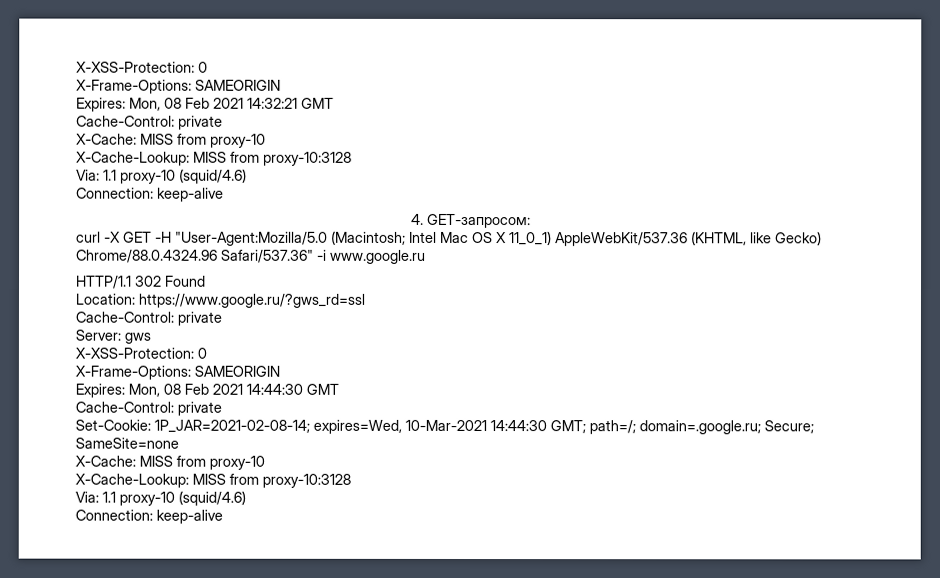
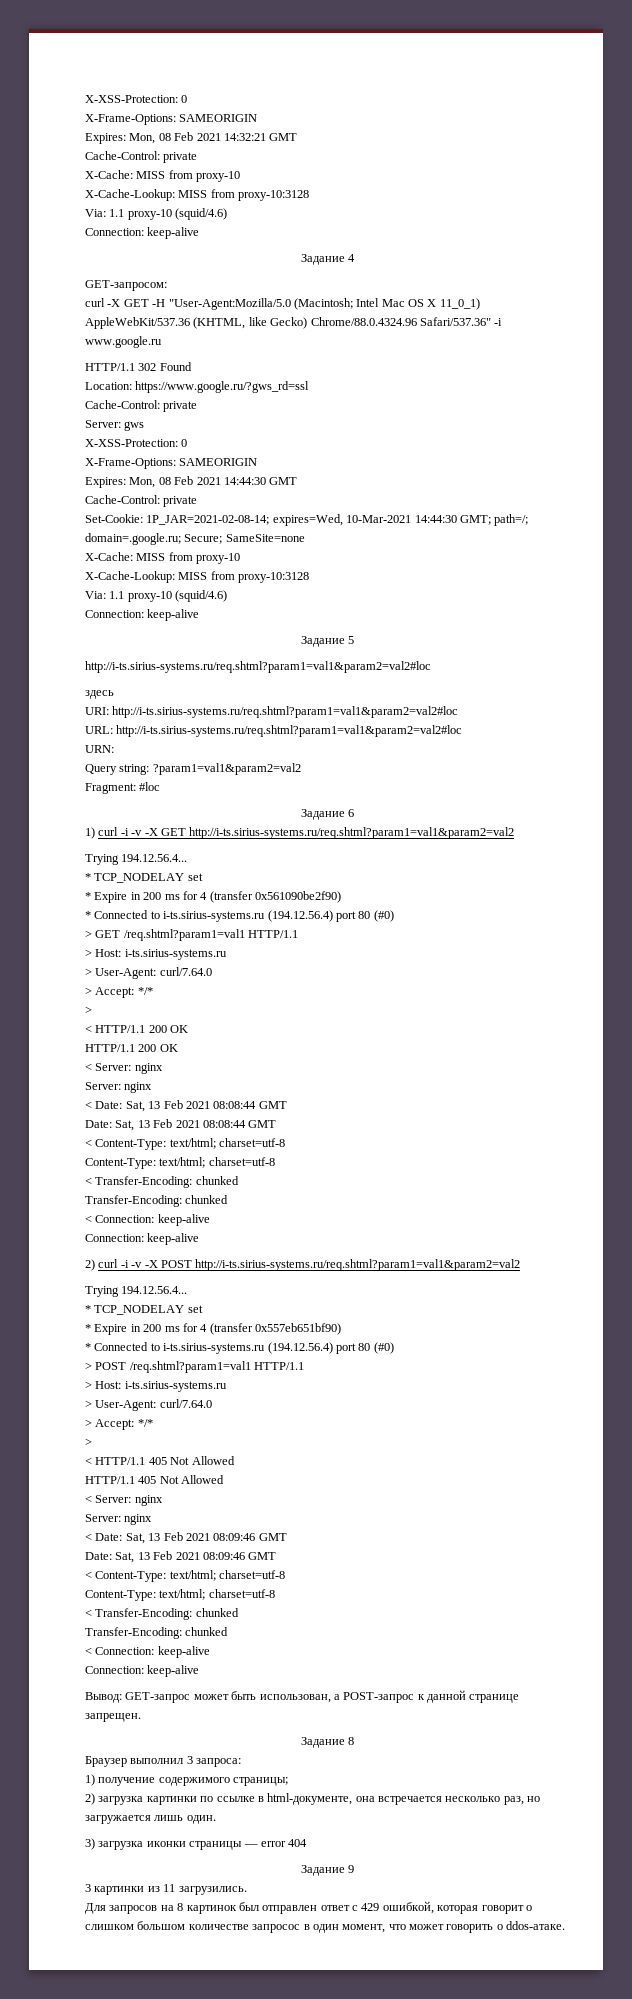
[410,213,424,225] 4. -> [300,254,356,265] Задание 4 //
(223, 516) none -> [300,636,355,647] [85,661,431,673] [85,690,114,699] [85,706,459,718] [85,725,463,737] [85,745,114,753] [85,763,301,775] [85,782,161,794] [300,809,355,820] [85,827,515,839] [85,854,188,865] [85,873,203,883] [85,891,341,903] [85,910,394,922] [85,929,299,941] [85,949,227,960] [85,967,212,979] [85,987,153,998] [85,1006,92,1014] [85,1025,189,1033] [85,1044,178,1052] [85,1063,163,1074] [85,1082,153,1093] [85,1100,287,1112] [85,1119,277,1131] [85,1138,286,1150] [85,1157,275,1169] [85,1176,239,1188] [85,1195,229,1207] [85,1214,210,1226] [85,1233,200,1245] [85,1259,521,1271] [85,1286,188,1297] [85,1305,203,1315] [85,1323,341,1335] [85,1342,394,1354] [85,1361,305,1373] [85,1381,227,1392] [85,1399,212,1411] [85,1419,153,1430] [85,1438,92,1446] [85,1456,235,1465] [85,1475,225,1484] [85,1495,163,1506] [85,1514,153,1525] [85,1532,287,1544] [85,1551,277,1563] [85,1570,286,1582] [85,1589,275,1601] [85,1608,239,1620] [85,1627,229,1639] [85,1646,210,1658] [85,1665,200,1677] [85,1690,520,1703] [85,1713,141,1722] [300,1737,355,1748] [85,1756,242,1767] [85,1774,289,1786] [85,1793,541,1805] [85,1815,216,1824] [85,1838,308,1850] [300,1865,355,1876] [85,1884,247,1895] [85,1901,532,1914] [85,1921,566,1933] // Задание 5 // http://i-ts.sirius-systems.ru/req.shtml?param1=val1&param2=val2#loc // здесь // URI: http://i-ts.sirius-systems.ru/req.shtml?param1=val1&param2=val2#loc // URL: http://i-ts.sirius-systems.ru/req.shtml?param1=val1&param2=val2#loc // URN: // Query string: ?param1=val1&param2=val2 // Fragment: #loc // Задание 6 // 1) curl -i -v -X GET http://i-ts.sirius-systems.ru/req.shtml?param1=val1&param2=val2 // Trying 194.12.56.4... // * TCP_NODELAY set // * Expire in 200 ms for 4 (transfer 0x561090be2f90) // * Connected to i-ts.sirius-systems.ru (194.12.56.4) port 80 (#0) // > GET /req.shtml?param1=val1 HTTP/1.1 // > Host: i-ts.sirius-systems.ru // > User-Agent: curl/7.64.0 // > Accept: */* // > // < HTTP/1.1 200 OK // HTTP/1.1 200 OK // < Server: nginx // Server: nginx // < Date: Sat, 13 Feb 2021 08:08:44 GMT // Date: Sat, 13 Feb 2021 08:08:44 GMT // < Content-Type: text/html; charset=utf-8 // Content-Type: text/html; charset=utf-8 // < Transfer-Encoding: chunked // Transfer-Encoding: chunked // < Connection: keep-alive // Connection: keep-alive // 2) curl -i -v -X POST http://i-ts.sirius-systems.ru/req.shtml?param1=val1&param2=val2 // Trying 194.12.56.4... // * TCP_NODELAY set // * Expire in 200 ms for 4 (transfer 0x557eb651bf90) // * Connected to i-ts.sirius-systems.ru (194.12.56.4) port 80 (#0) // > POST /req.shtml?param1=val1 HTTP/1.1 // > Host: i-ts.sirius-systems.ru // > User-Agent: curl/7.64.0 // > Accept: */* // > // < HTTP/1.1 405 Not Allowed // HTTP/1.1 405 Not Allowed // < Server: nginx // Server: nginx // < Date: Sat, 13 Feb 2021 08:09:46 GMT // Date: Sat, 13 Feb 2021 08:09:46 GMT // < Content-Type: text/html; charset=utf-8 // Content-Type: text/html; charset=utf-8 // < Transfer-Encoding: chunked // Transfer-Encoding: chunked // < Connection: keep-alive // Connection: keep-alive // Вывод: GET-запрос может быть использован, а POST-запрос к данной странице запрещен. // Задание 8 // Браузер выполнил 3 запроса: // 1) получение содержимого страницы; // 2) загрузка картинки по ссылке в html-документе, она встречается несколько раз, но загружается лишь один. // 3) загрузка иконки страницы — error 404 // Задание 9 // 3 картинки из 11 загрузились. // Для запросов на 8 картинок был отправлен ответ с 429 ошибкой, которая говорит о слишком большом количестве запросос в один момент, что может говорить о ddos-атаке.

